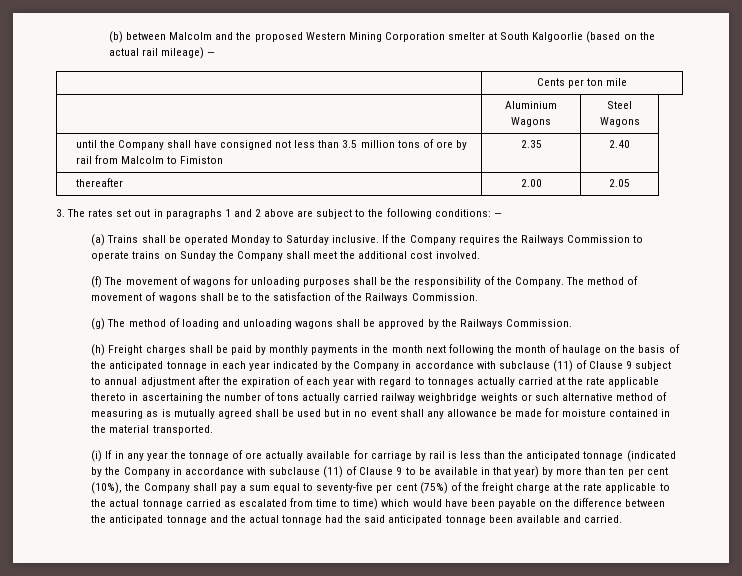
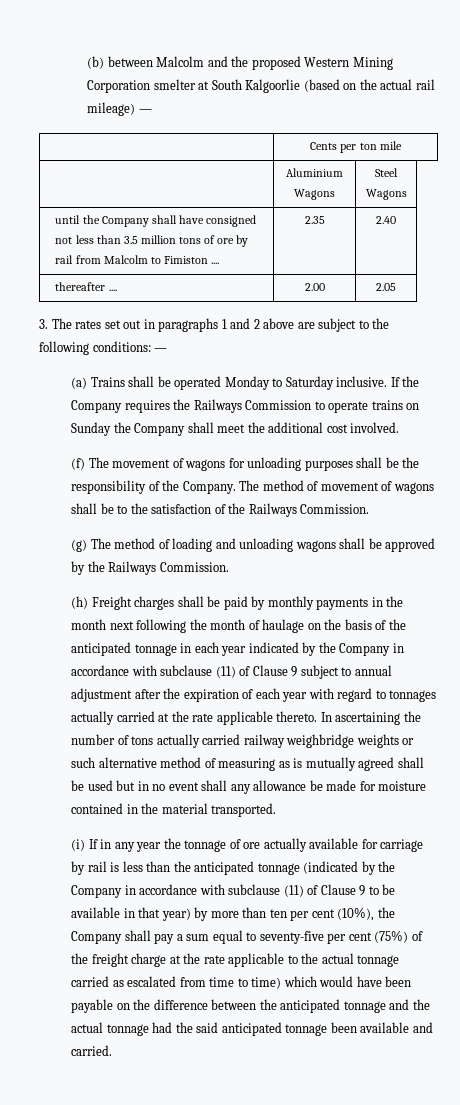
(223, 160) none -> [210,262,219,264] ....
(123, 182) none -> [108,289,117,291] ....
[91,393,139,401] thereto in -> [276,711,332,722] thereto. In

